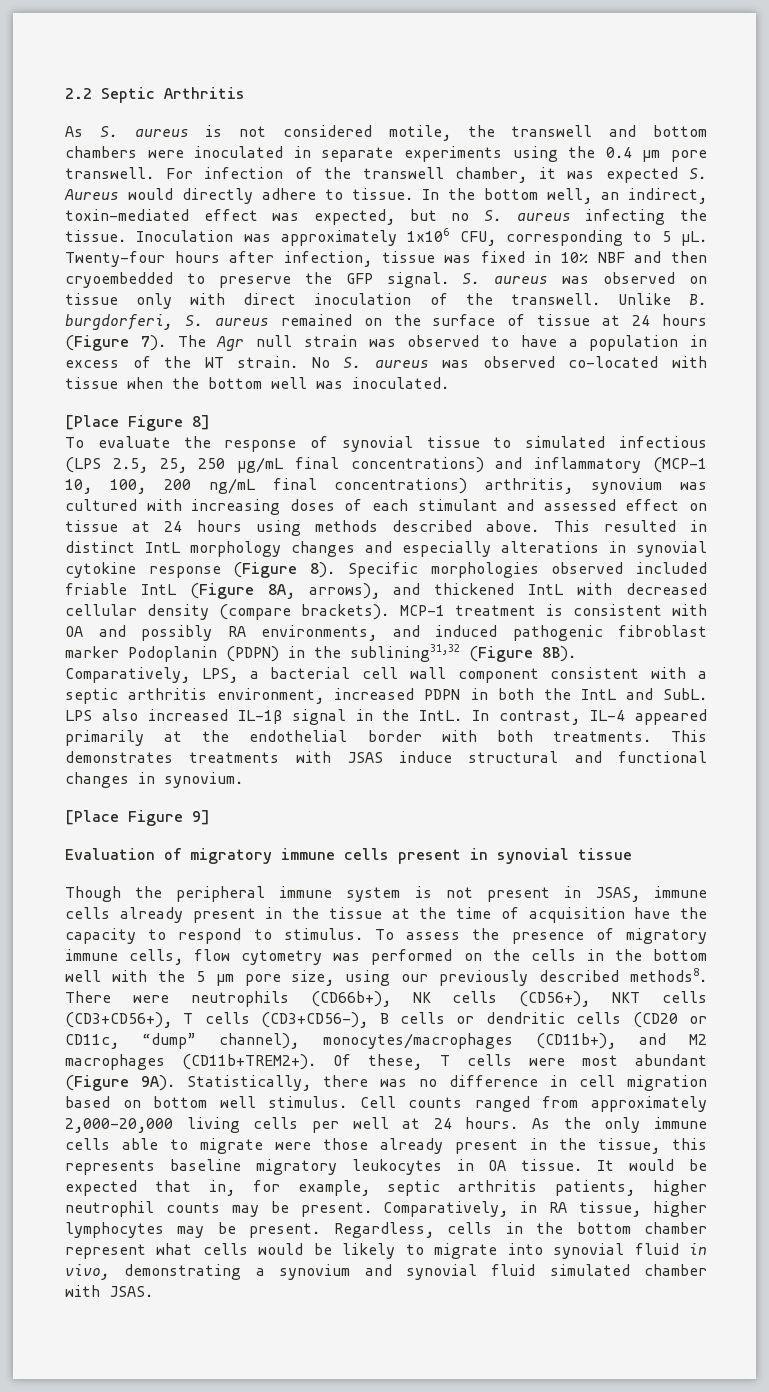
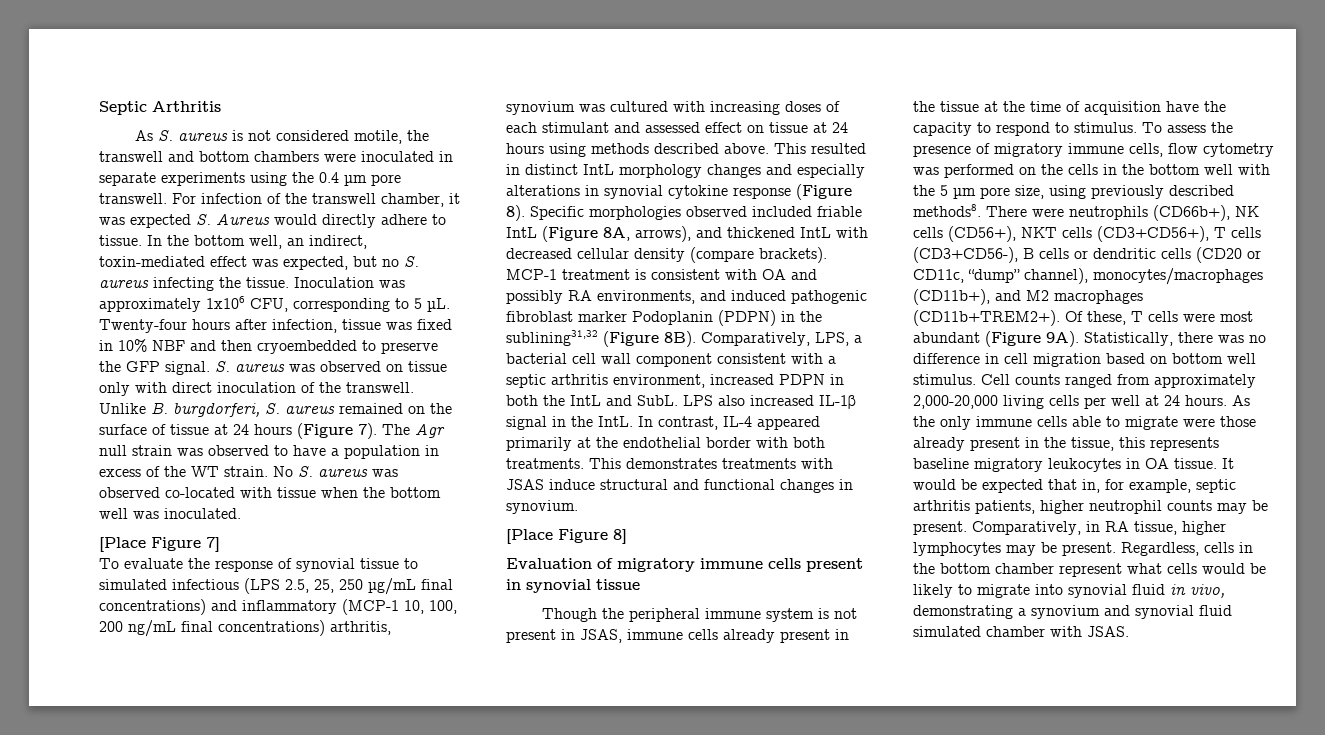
[65,88,92,99] 2.2 -> (99, 108) none
[192,415,210,430] 8] -> [206,537,220,552] 7]
[192,810,210,825] 9] -> [613,529,627,544] 8]
[401,974,429,982] our -> (1086, 192) none

